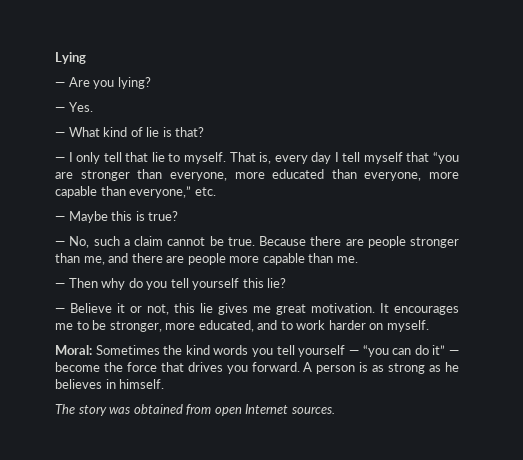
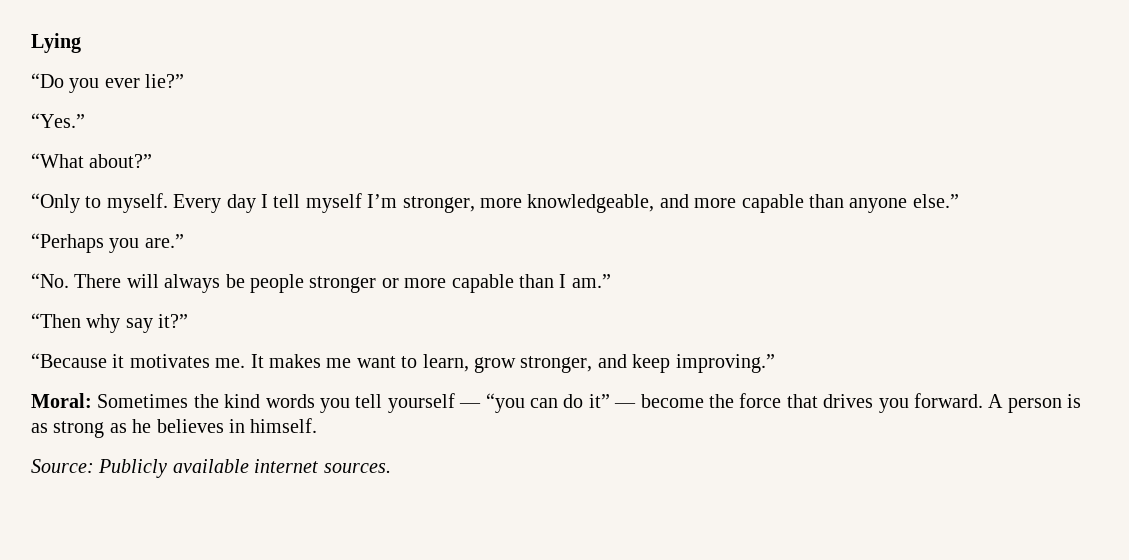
[55,77,151,89] [55,102,93,112] [55,127,205,137] [55,152,459,164] [55,169,459,181] [55,186,216,198] [55,211,179,223] [55,236,459,248] [55,253,358,265] [55,278,287,290] [55,303,459,315] [55,320,429,332] — Are you lying? // — Yes. // — What kind of lie is that? // — I only tell that lie to myself. That is, every day I tell myself that “you are stronger than everyone, more educated than everyone, more capable than everyone,” etc. // — Maybe this is true? // — No, such a claim cannot be true. Because there are people stronger than me, and there are people more capable than me. // — Then why do you tell yourself this lie? // — Believe it or not, this lie gives me great motivation. It encourages me to be stronger, more educated, and to work harder on myself. -> [31,73,185,93] [31,113,85,128] [31,153,153,168] [31,193,959,213] [31,233,184,253] [31,273,611,293] [31,313,189,333] [31,353,775,373] “Do you ever lie?” // “Yes.” // “What about?” // “Only to myself. Every day I tell myself I’m stronger, more knowledgeable, and more capable than anyone else.” // “Perhaps you are.” // “No. There will always be people stronger or more capable than I am.” // “Then why say it?” // “Because it motivates me. It makes me want to learn, grow stronger, and keep improving.”
[55,404,289,416] The story was obtained from open Internet -> [31,459,319,478] Source: Publicly available internet

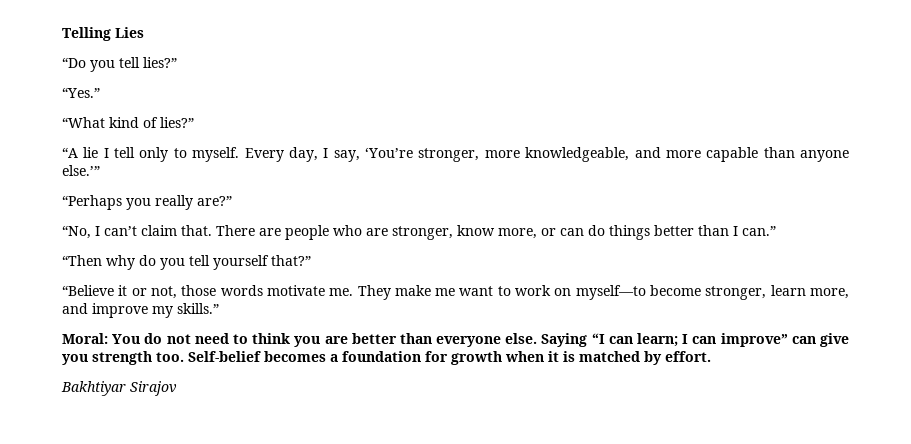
[31,33,81,53] Lying -> [62,27,144,41] Telling Lies
[104,74,185,88] ever lie?” -> [119,57,177,68] tell lies?”
[89,154,153,168] [31,193,398,213] about?” // “Only to myself. Every day I tell myself I’m -> [109,117,194,128] [62,147,414,162] kind of lies?” // “A lie I tell only to myself. Every day, I say, ‘You’re
[912,194,959,208] else.” -> [62,165,100,176] else.’”
[144,234,184,248] [31,273,514,293] are.” // “No. There will always be people stronger or more capable -> [155,195,232,210] [62,225,694,240] really are?” // “No, I can’t claim that. There are people who are stronger, know more, or can do things better
[571,274,611,288] am.” -> [742,226,776,236] can.”
[125,314,189,333] [31,353,775,373] [31,393,1082,413] [31,418,318,438] [31,459,391,478] say it?” // “Because it motivates me. It makes me want to learn, grow stronger, and keep improving.” // Moral: Sometimes the kind words you tell yourself — “you can do it” — become the force that drives you forward. A person is as strong as he believes in himself. // Source: Publicly available internet sources. -> [139,255,311,270] [62,285,849,300] [62,303,219,318] [62,333,849,347] [62,351,711,365] [61,381,177,396] do you tell yourself that?” // “Believe it or not, those words motivate me. They make me want to work on myself—to become stronger, learn more, and improve my skills.” // Moral: You do not need to think you are better than everyone else. Saying “I can learn; I can improve” can give you strength too. Self-belief becomes a foundation for growth when it is matched by effort. // Bakhtiyar Sirajov

